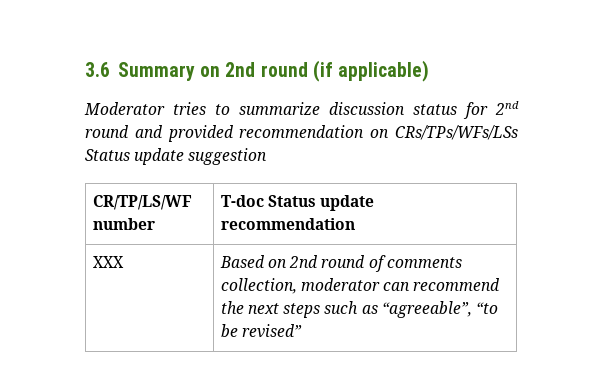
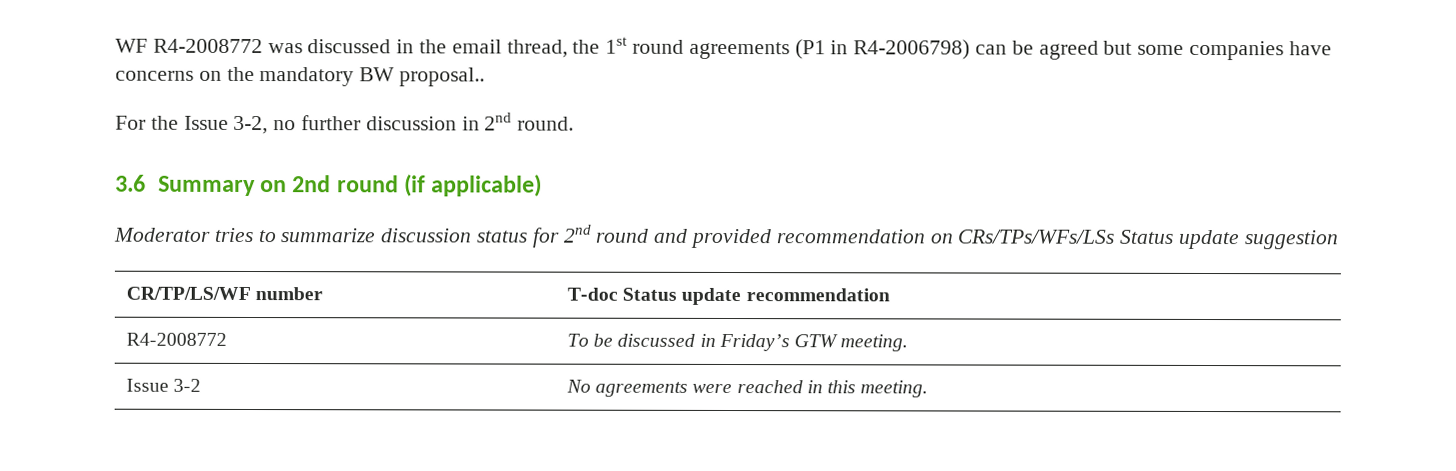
(85, 69) none -> [115,36,1332,61] [115,66,486,87] [115,112,575,135] WF R4-2008772 was discussed in the email thread, the 1st round agreements (P1 in R4-2006798) can be agreed but some companies have concerns on the mandatory BW proposal.. // For the Issue 3-2, no further discussion in 2nd round. //
[92,256,124,268] [219,255,462,272] [220,278,501,294] [220,301,499,318] [220,324,303,338] XXX | Based on 2nd round of comments collection, moderator can recommend the next steps such as “agreeable”, “to be revised” -> [125,332,227,346] [566,333,909,352] [125,378,202,392] [565,379,929,398] R4-2008772 | To be discussed in Friday’s GTW meeting. // Issue 3-2 | No agreements were reached in this meeting.

